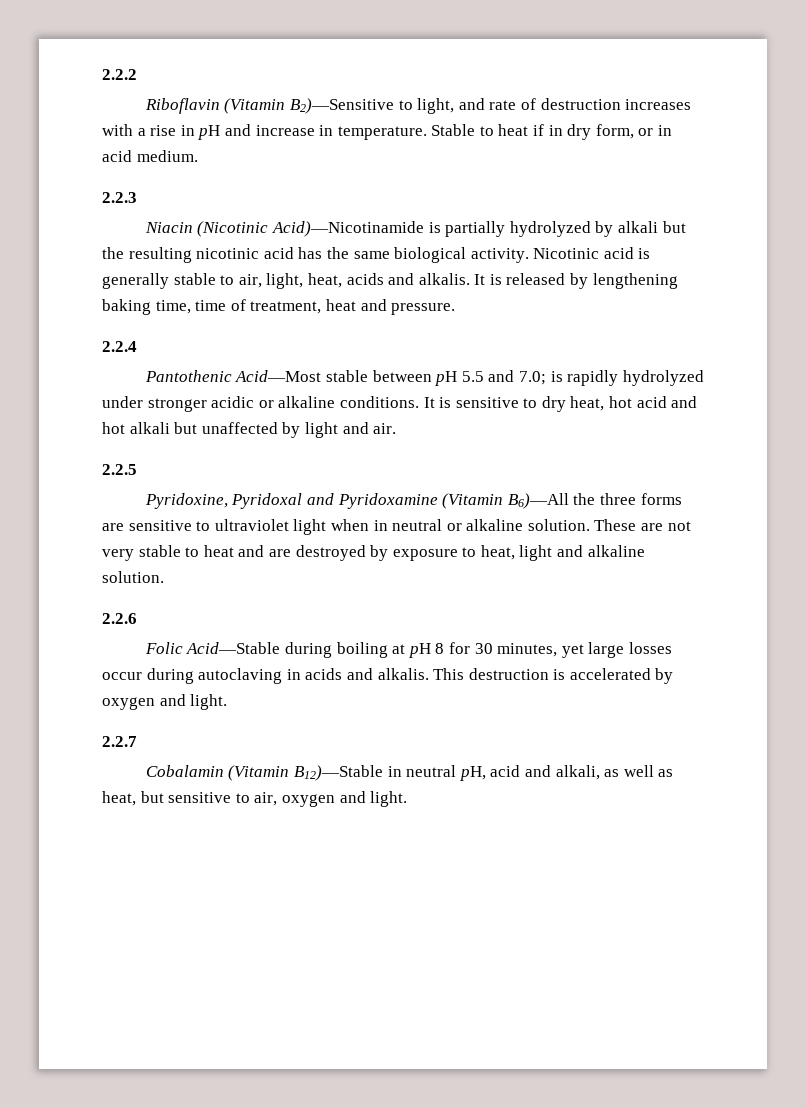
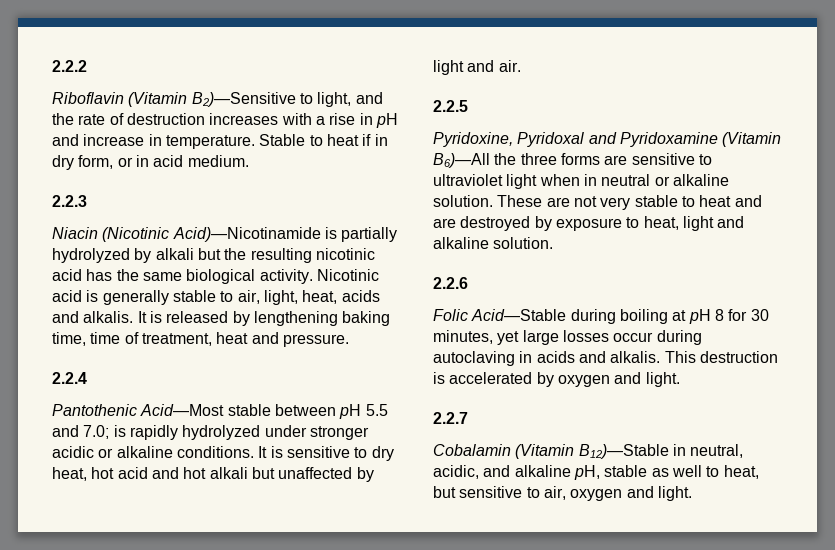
(485, 104) none -> [52,113,74,125] the
[406,765,600,781] neutral pH, acid and alkali, -> [690,444,744,458] [433,465,648,480] neutral, acidic, and alkaline pH, stable
[658,769,674,777] as -> [706,466,720,477] to

